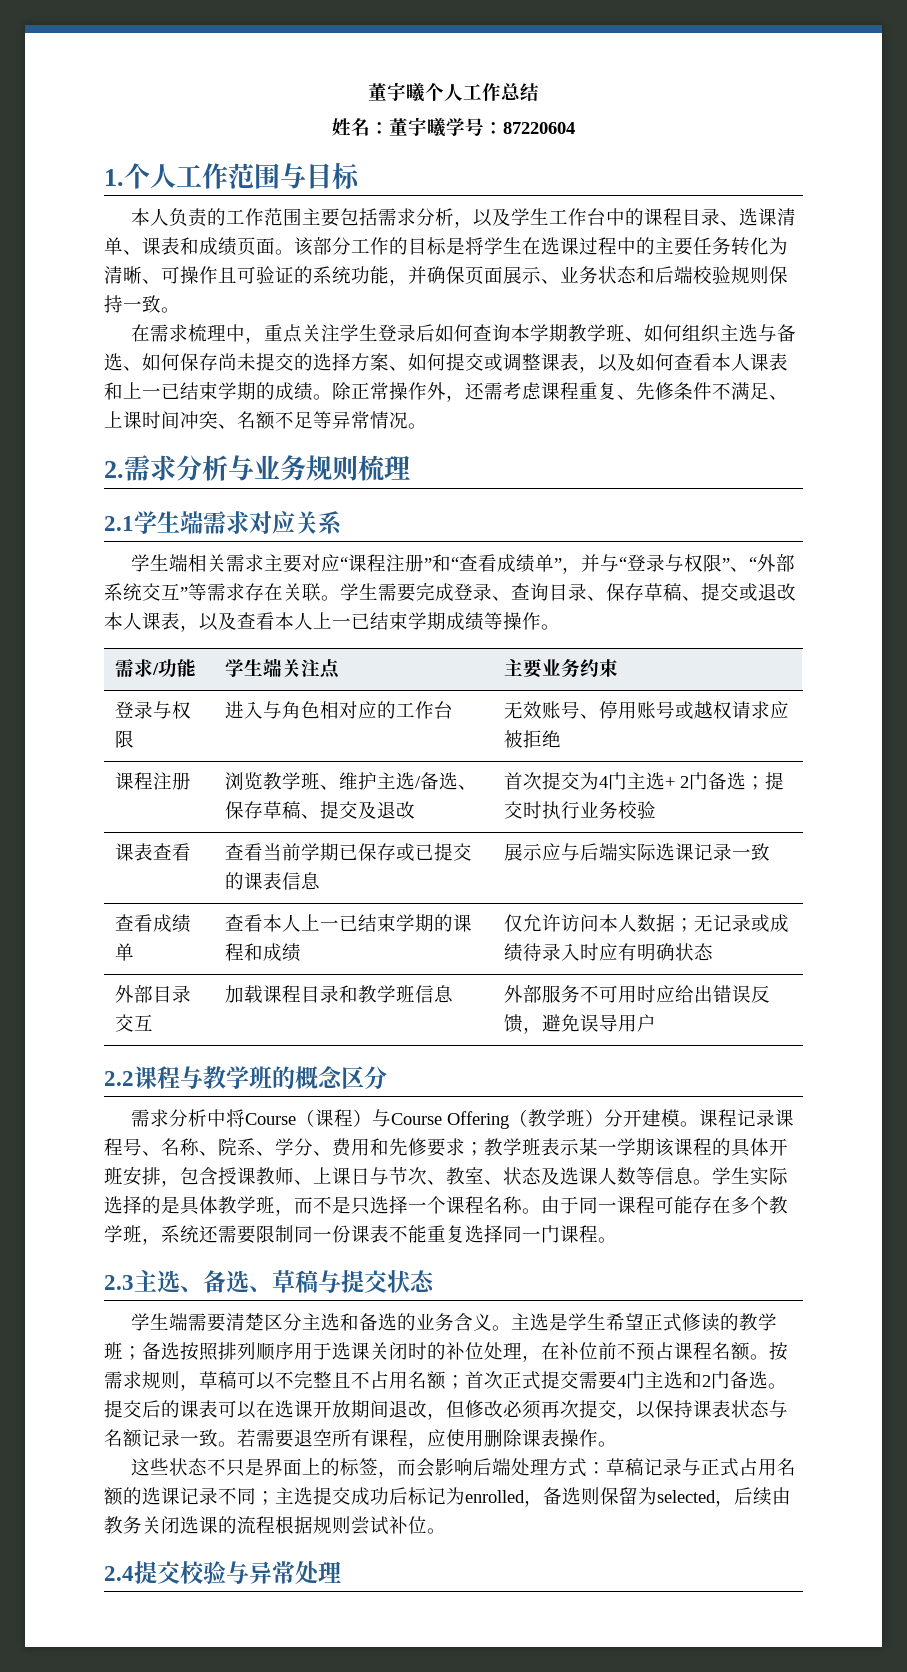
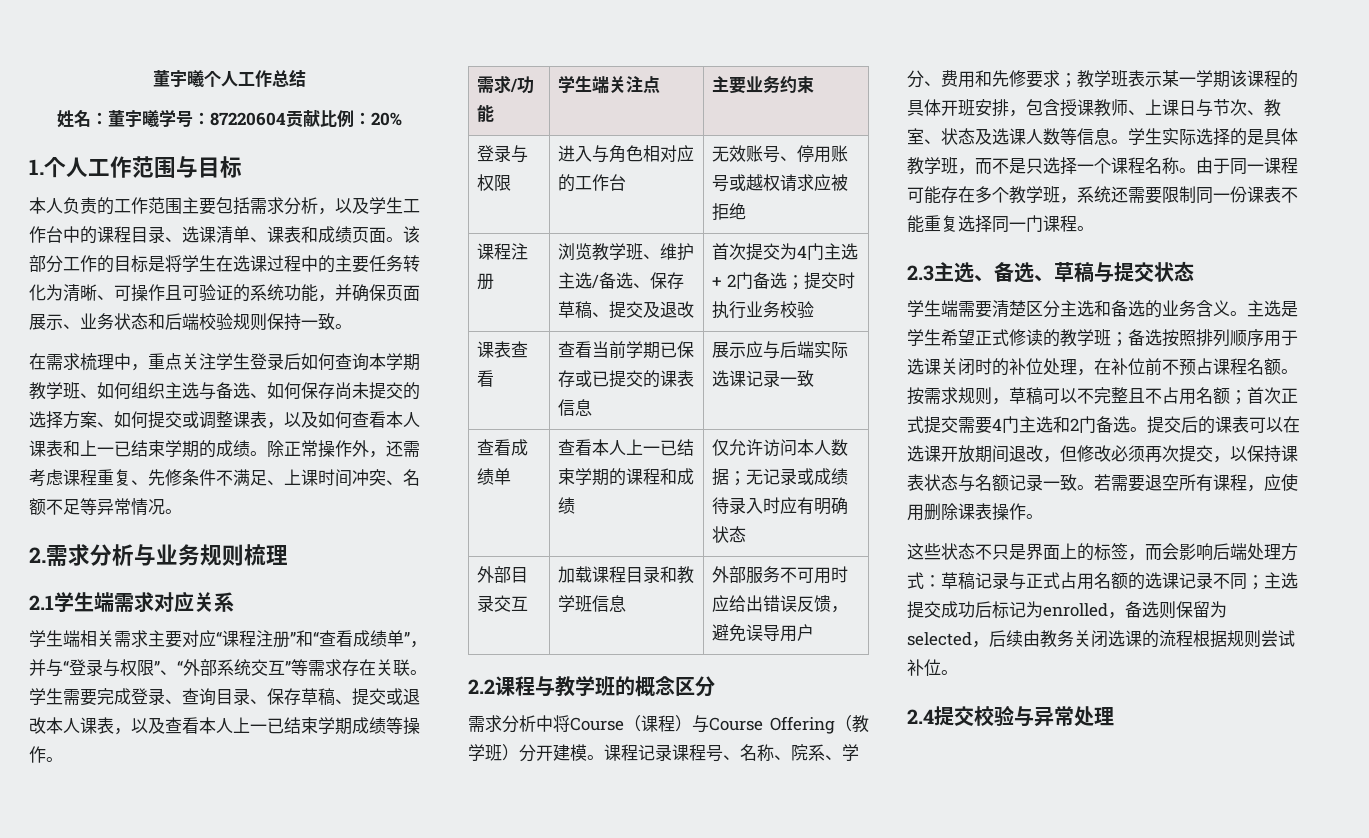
(575, 128) none -> [286,109,402,127] 贡献比例：20%

